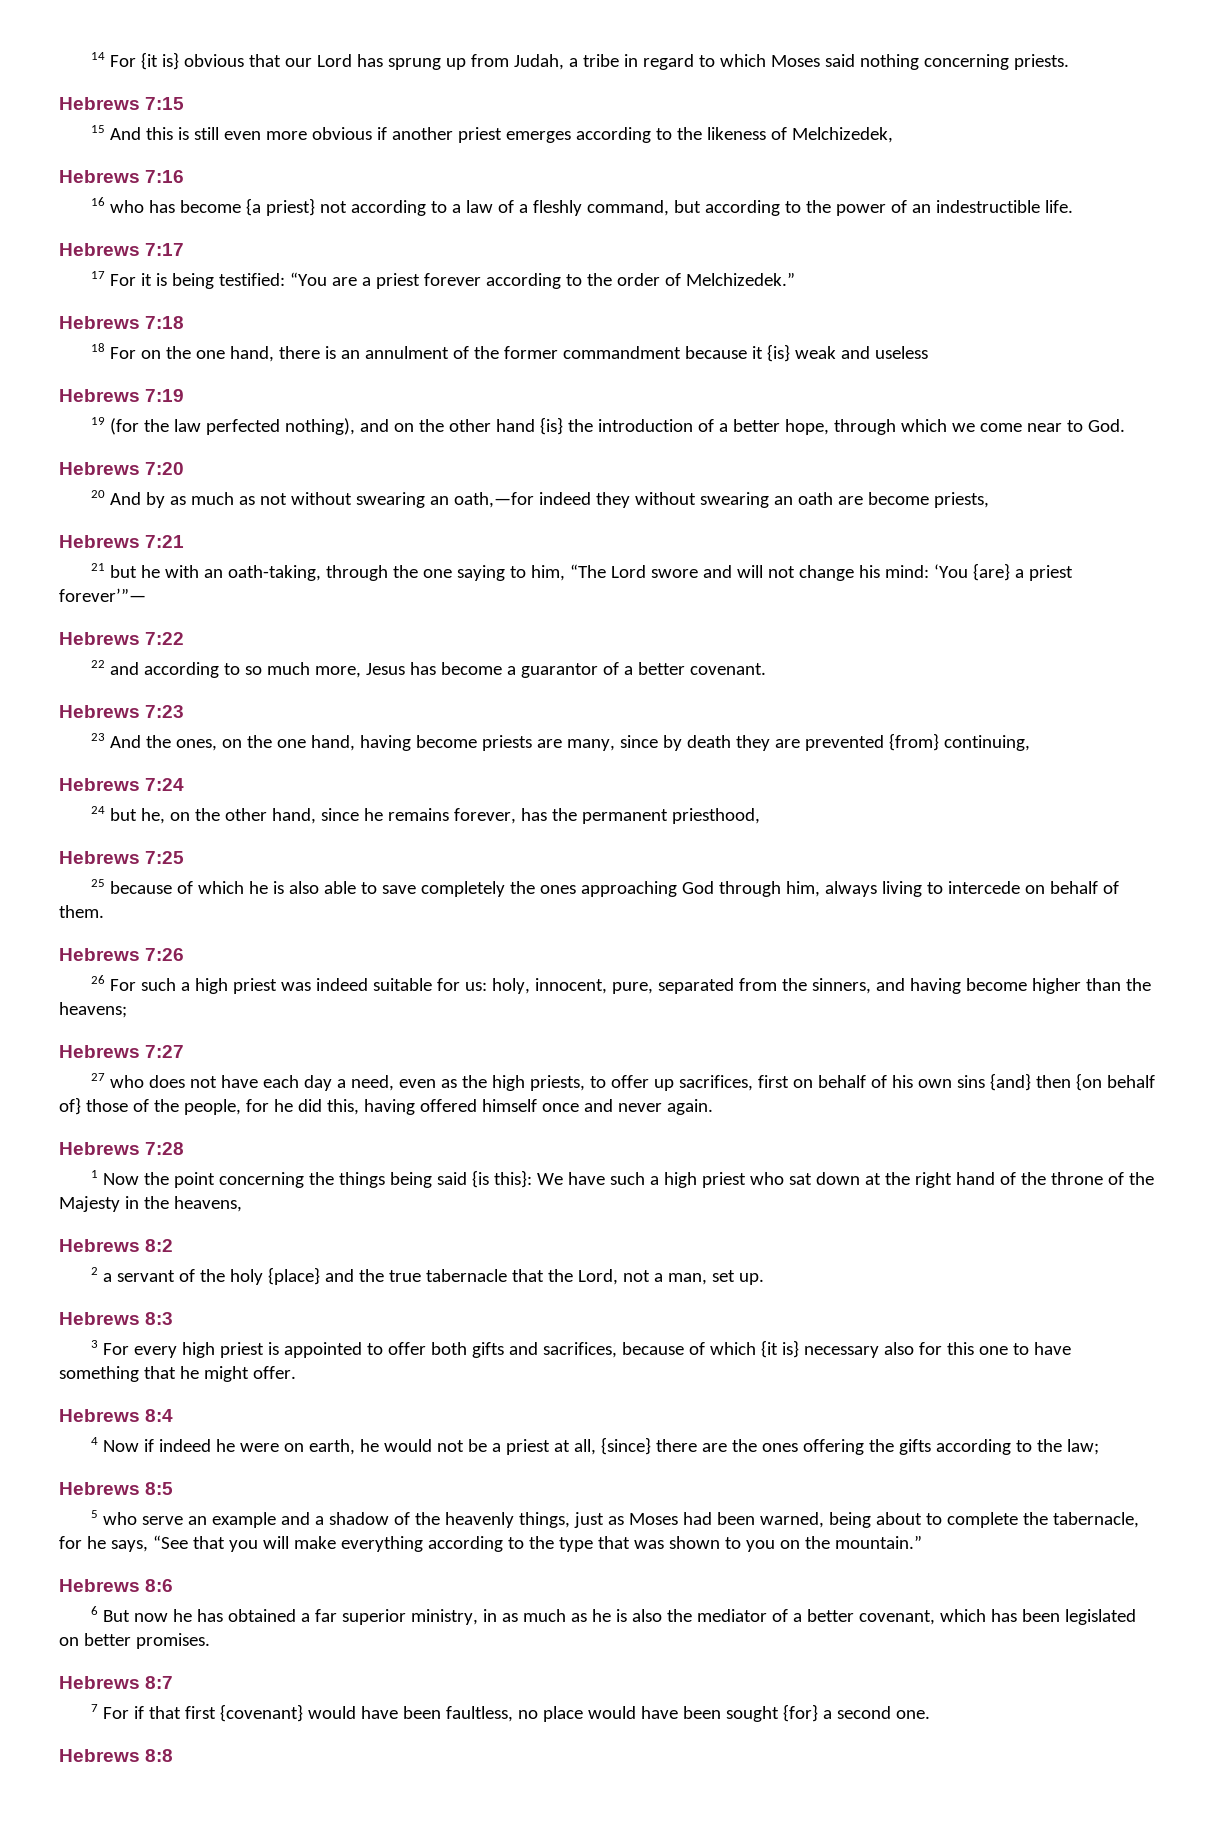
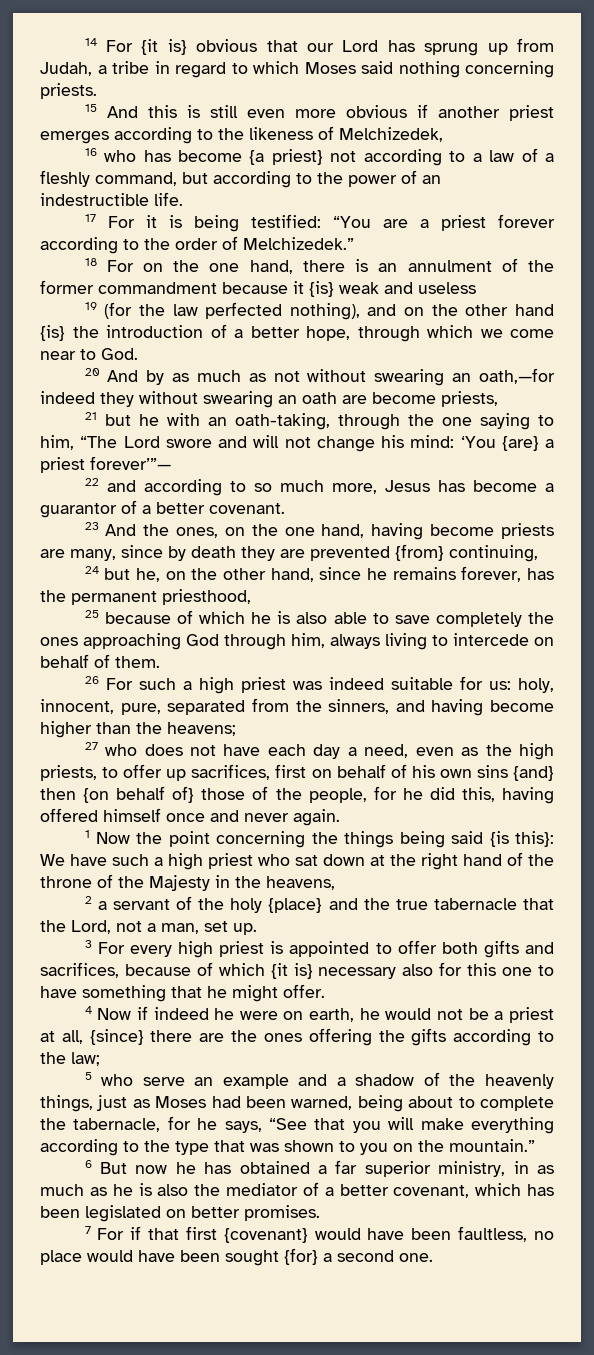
[59,97,185,110] // Hebrews 7:15 -> (97, 91) none
[59,170,185,183] // Hebrews 7:16 -> (443, 134) none
[59,243,185,256] // Hebrews 7:17 -> (183, 199) none
[59,316,185,329] // Hebrews 7:18 -> (354, 243) none
[59,389,185,402] // Hebrews 7:19 -> (476, 288) none
[59,462,185,475] // Hebrews 7:20 -> (138, 354) none
[59,535,185,548] // Hebrews 7:21 -> (498, 399) none
[59,632,185,645] // Hebrews 7:22 -> (171, 463) none
[59,705,185,718] // Hebrews 7:23 -> (285, 508) none
[59,778,185,791] // Hebrews 7:24 -> (538, 553) none
[59,851,185,864] // Hebrews 7:25 -> (251, 597) none
[59,948,185,961] // Hebrews 7:26 -> (160, 662) none
[59,1045,185,1058] // Hebrews 7:27 -> (236, 729) none
[59,1142,185,1155] // Hebrews 7:28 -> (340, 817) none
[59,1239,174,1252] // Hebrews 8:2 -> (335, 883) none
[59,1312,174,1325] // Hebrews 8:3 -> (257, 929) none
[59,1409,174,1422] // Hebrews 8:4 -> (325, 991) none
[59,1482,174,1495] // Hebrews 8:5 -> (100, 1059) none
[59,1579,174,1592] // Hebrews 8:6 -> (535, 1145) none
[59,1676,174,1689] // Hebrews 8:7 -> (320, 1213) none
[59,1749,174,1762] // Hebrews 8:8 -> (433, 1257) none

